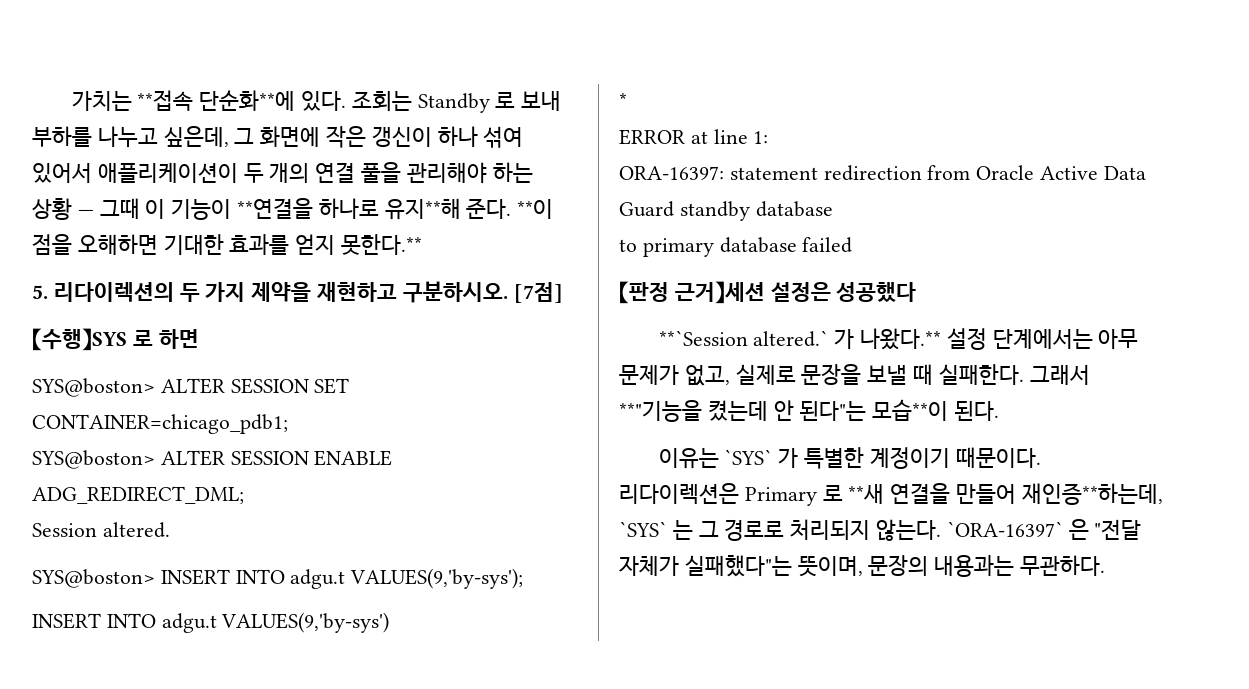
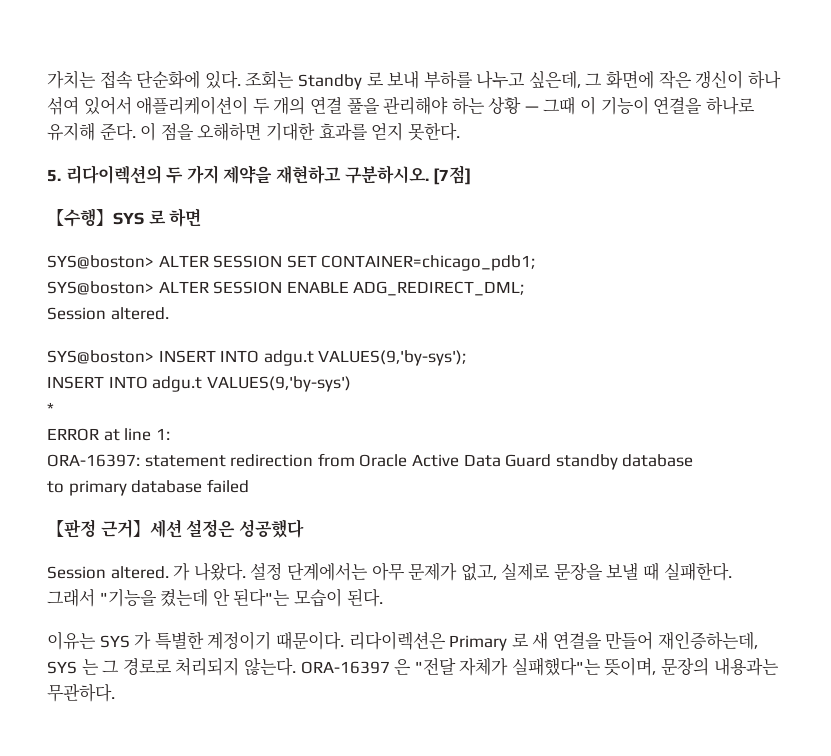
[137,90,296,111] **접속 단순화**에 -> [99,70,201,89] 접속 단순화에
[237,198,554,220] **연결을 하나로 유지**해 준다. **이 -> [653,96,755,115] [47,122,157,141] 연결을 하나로 유지해 준다. 이
[341,234,423,255] 못한다.** -> [407,122,460,141] 못한다.
[658,328,942,350] **`Session altered.` 가 나왔다.** -> [47,562,246,581] Session altered. 가 나왔다.
[619,400,702,422] **"기능을 -> [99,589,157,607] "기능을
[872,399,949,421] 모습**이 -> [293,588,342,607] 모습이
[724,449,773,465] `SYS` -> [99,635,130,648] SYS
[848,484,885,504] **새 -> [532,631,549,650] 새
[1021,483,1163,505] [619,521,667,537] 재인증**하는데, `SYS` -> [658,631,759,650] [47,661,77,674] 재인증하는데, SYS
[946,521,1063,537] `ORA-16397` -> [300,661,390,674] ORA-16397

